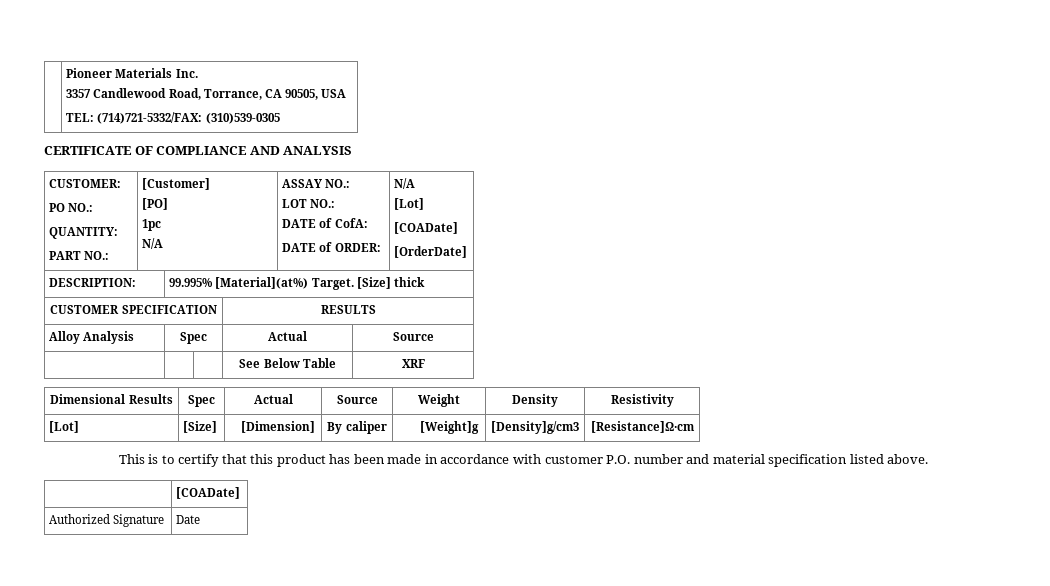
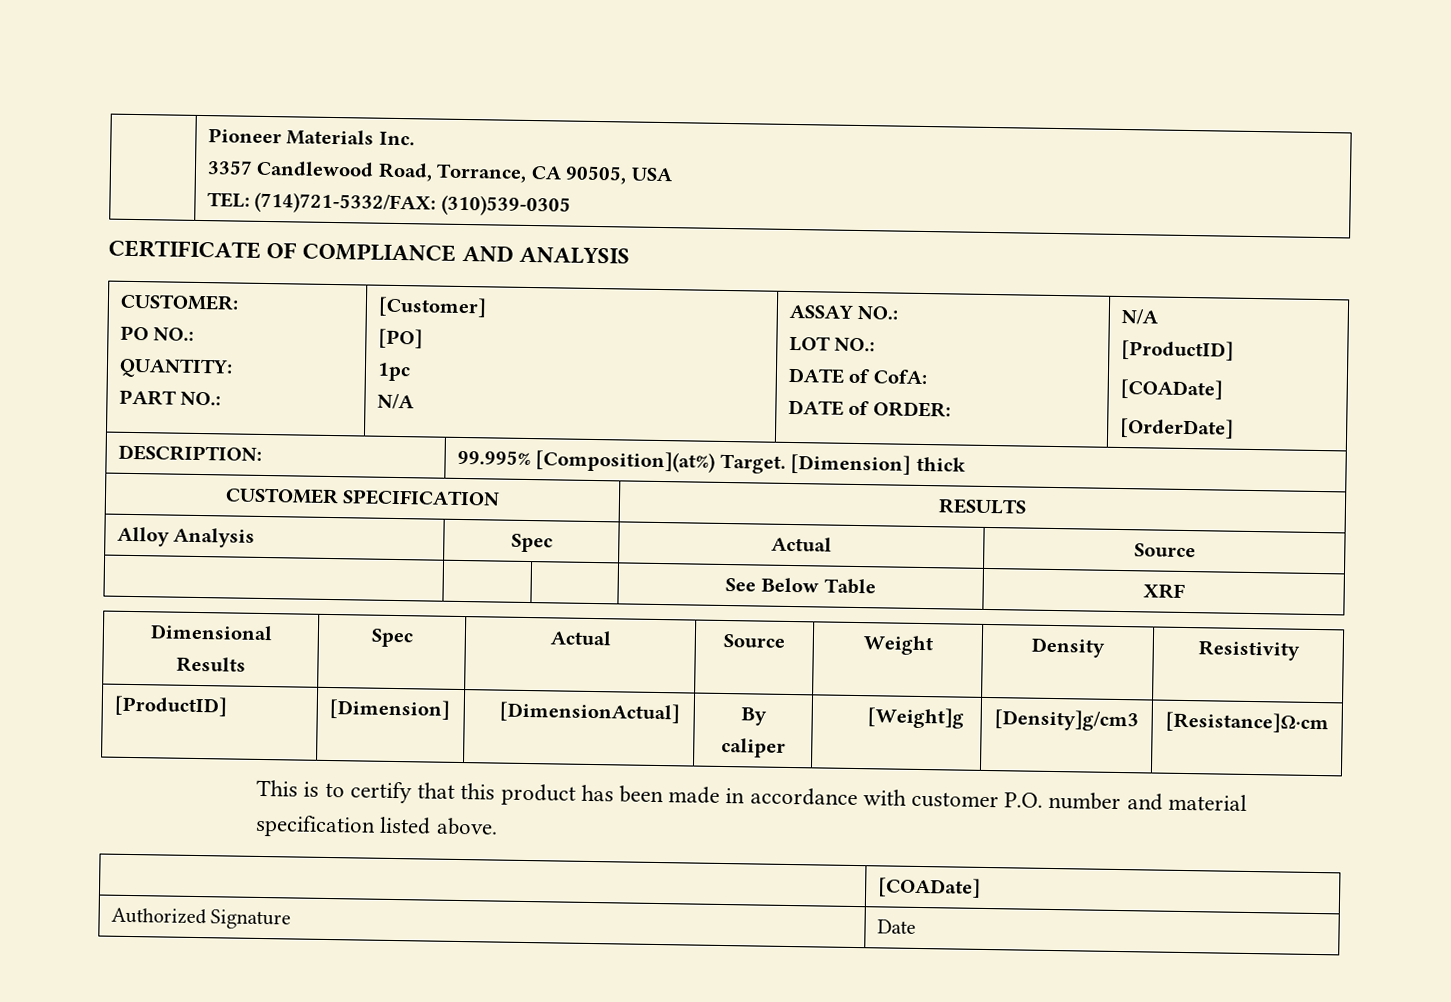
[394,198,425,210] [Lot] -> [1120,339,1234,361] [ProductID]
[215,277,391,290] [Material](at%) Target. [Size] -> [535,450,912,475] [Composition](at%) Target. [Dimension]
[49,421,80,433] [183,421,218,433] [240,421,315,433] [Lot] | [Size] | [Dimension] -> [113,695,227,717] [328,699,450,720] [499,701,681,724] [ProductID] | [Dimension] | [DimensionActual]

